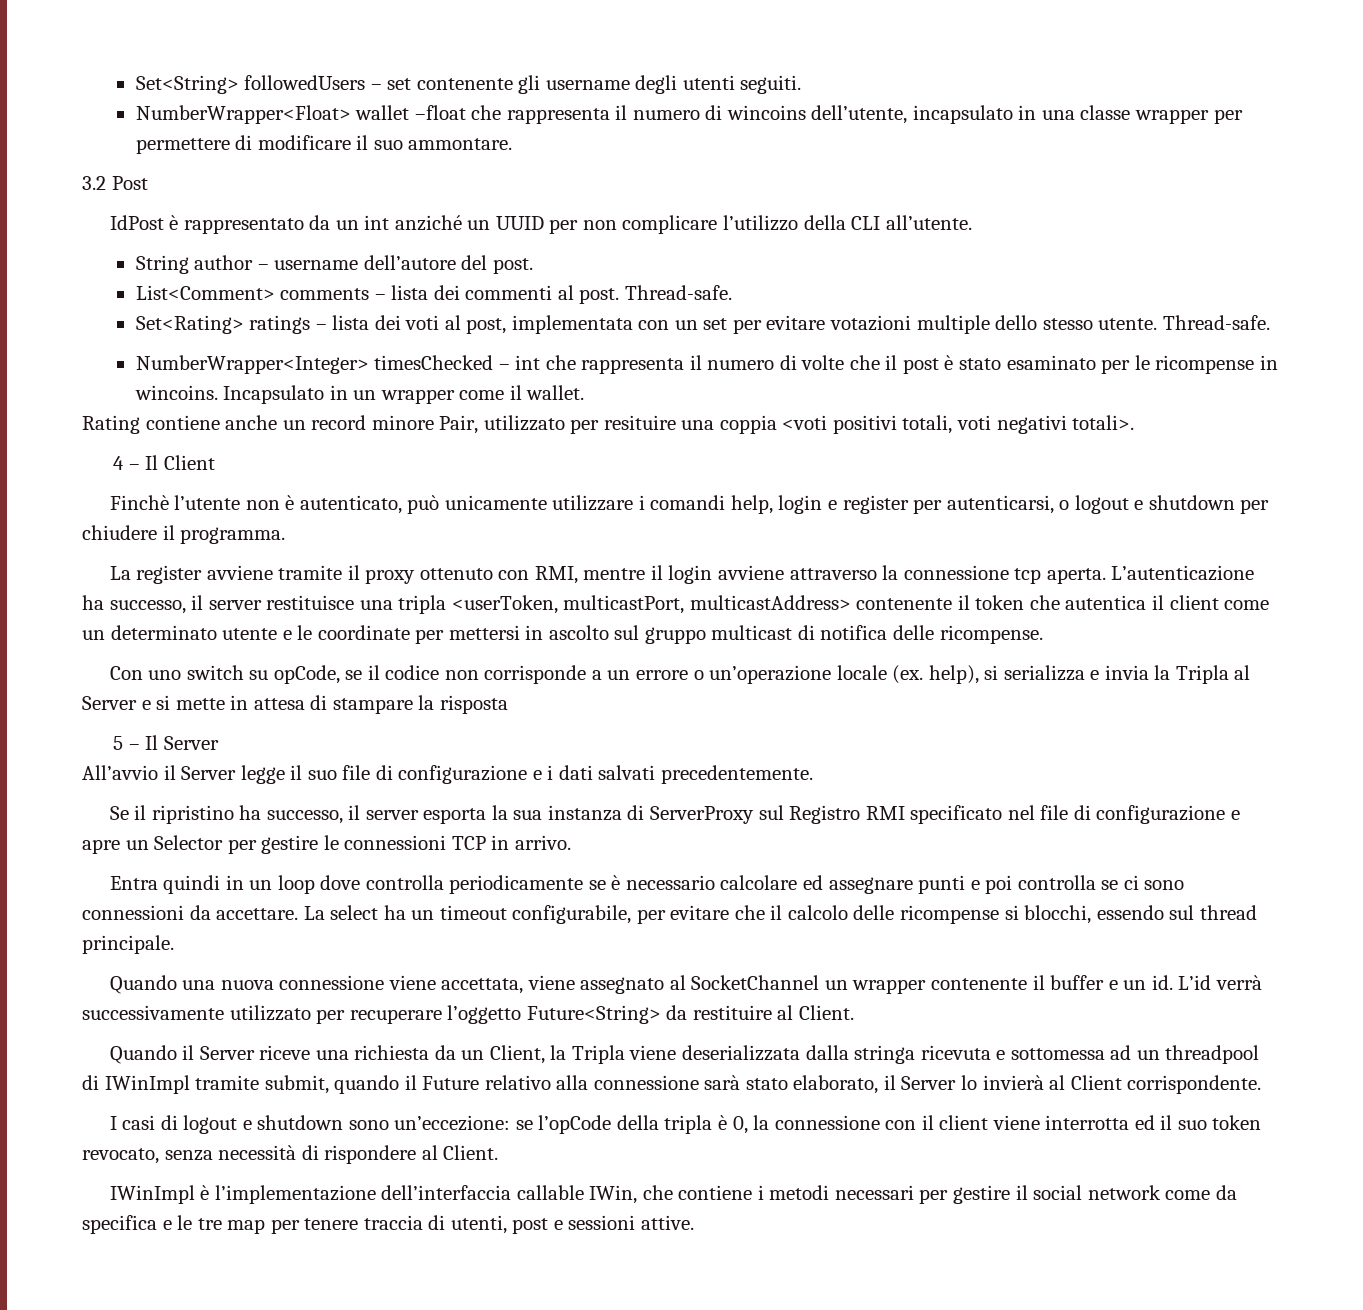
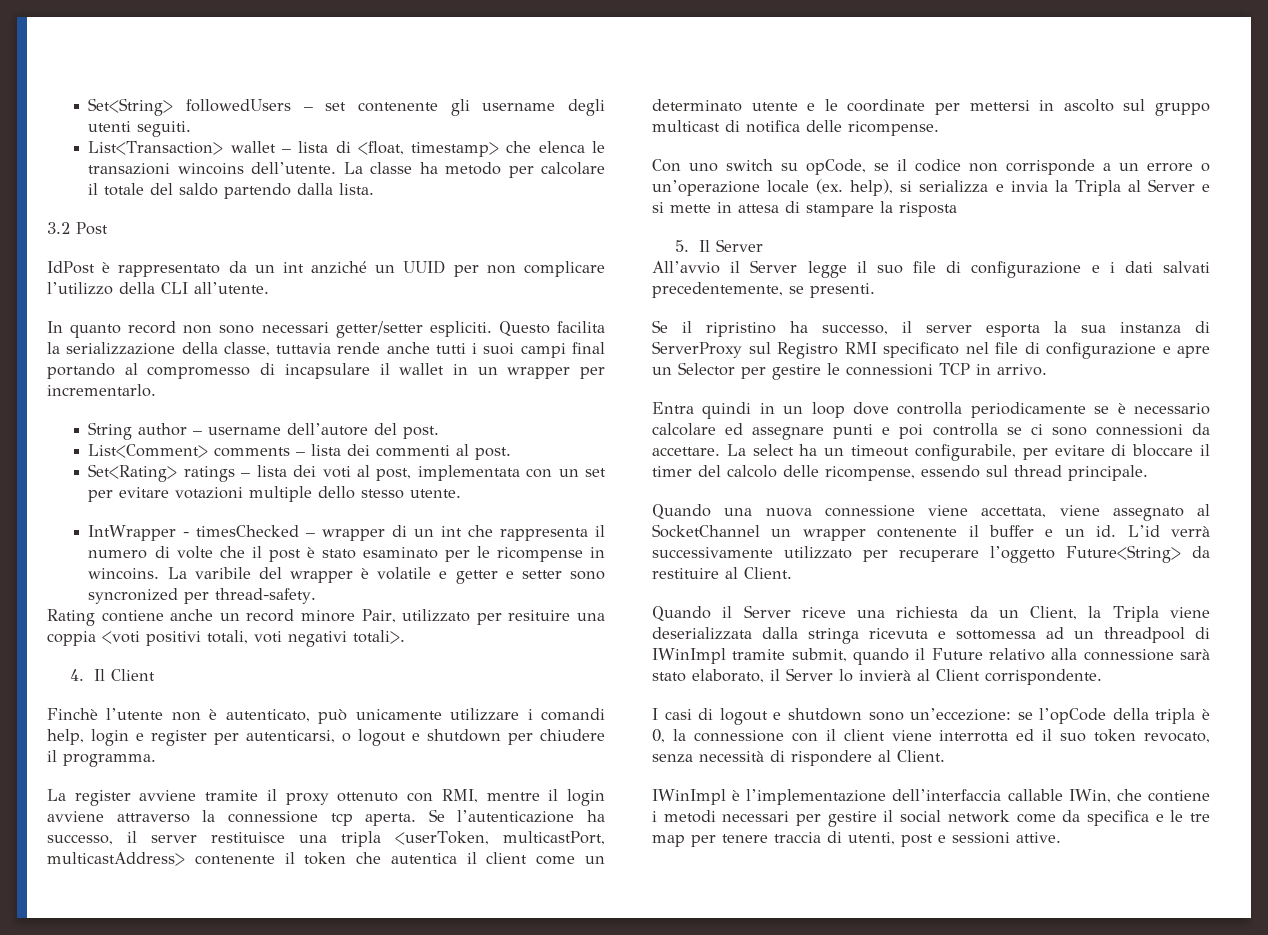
[135,105,1243,124] [135,135,513,154] NumberWrapper<Float> wallet –float che rappresenta il numero di wincoins dell’utente, incapsulato in una classe wrapper per permettere di modificare il suo ammontare. -> [88,141,606,157] [88,162,605,178] [88,183,375,199] List<Transaction> wallet – lista di <float, timestamp> che elenca le transazioni wincoins dell’utente. La classe ha metodo per calcolare il totale del saldo partendo dalla lista.
(972, 222) none -> [47,321,605,338] [47,342,605,358] [47,363,605,379] [47,384,156,397] // In quanto record non sono necessari getter/setter espliciti. Questo facilita la serializzazione della classe, tuttavia rende anche tutti i suoi campi final portando al compromesso di incapsulare il wallet in un wrapper per incrementarlo.
[624,285,732,300] Thread-safe. -> (512, 453) none
[1162,315,1270,330] [135,355,510,374] Thread-safe. // NumberWrapper<Integer> timesChecked – -> [88,525,435,541] // IntWrapper - timesChecked – wrapper di un
[223,385,585,404] Incapsulato in un wrapper come il wallet. -> [167,567,605,584] [88,588,317,604] La varibile del wrapper è volatile e getter e setter sono syncronized per thread-safety.
[112,456,140,470] 4 – -> [70,669,85,681] 4.
[1111,565,1255,581] L’autenticazione -> [428,809,575,823] Se l’autenticazione
[112,736,140,750] 5 – -> [675,240,690,252] 5.
[660,765,813,784] precedentemente. -> [652,282,875,298] precedentemente, se presenti.
[734,905,1092,924] che il calcolo delle ricompense si blocchi, -> [1111,444,1210,457] [652,465,915,481] di bloccare il timer del calcolo delle ricompense,

